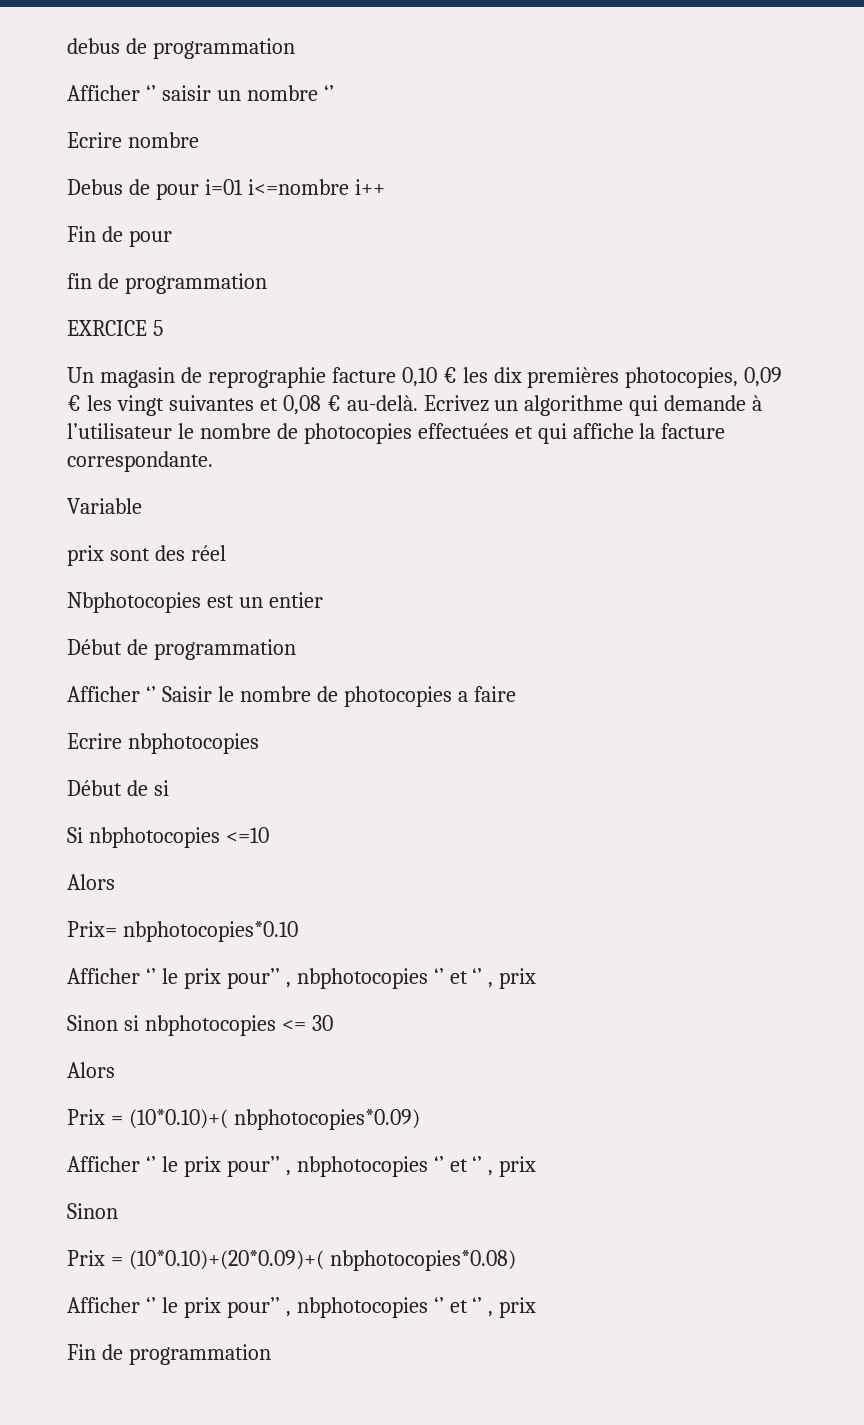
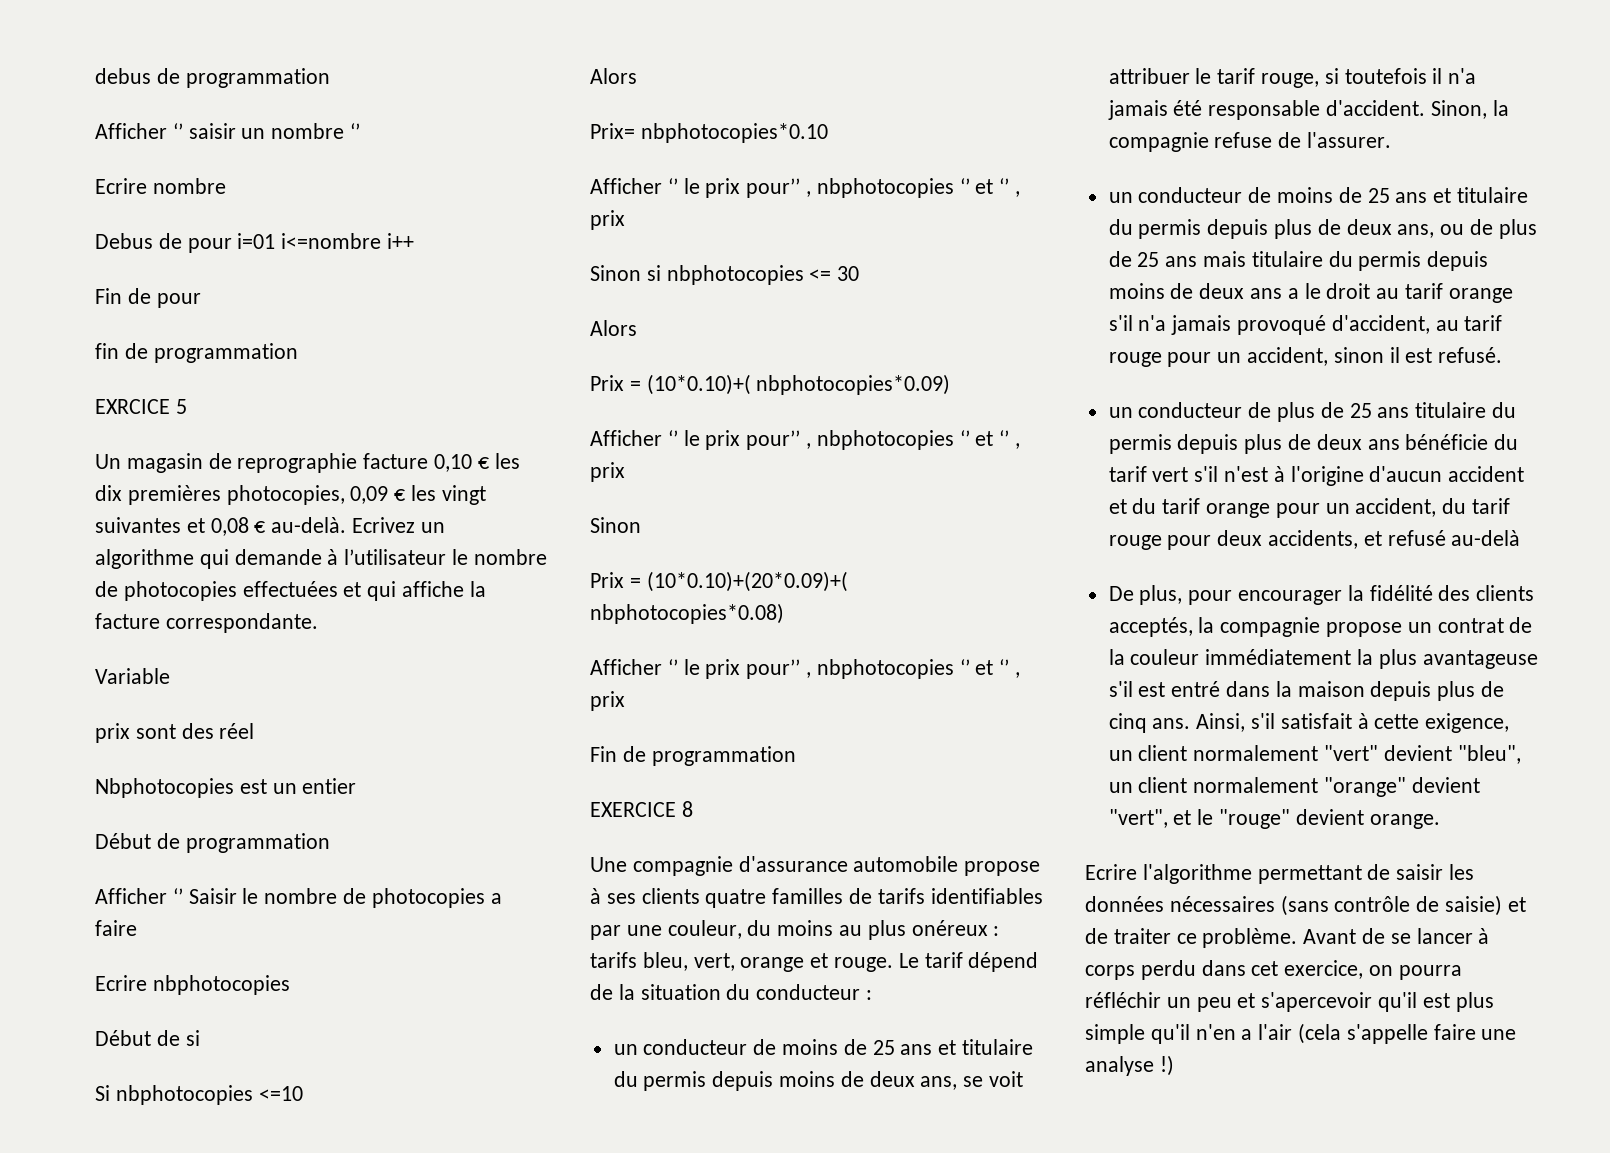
(271, 1354) none -> [590,801,693,817] [590,856,1041,876] [590,888,1043,908] [590,920,1000,940] [590,952,1039,972] [590,984,873,1000] [613,1039,1034,1055] [613,1071,1024,1091] [1108,68,1477,88] [1107,100,1509,120] [1108,132,1392,152] [1108,187,1529,203] [1108,219,1537,239] [1108,251,1489,271] [1108,283,1513,303] [1108,315,1503,335] [1108,347,1503,367] [1108,402,1517,422] [1108,434,1519,454] [1108,466,1525,486] [1108,498,1511,518] [1108,530,1521,550] [1108,585,1535,605] [1108,617,1533,637] [1108,649,1538,669] [1108,681,1505,701] [1108,713,1510,733] [1108,745,1521,764] [1108,777,1480,797] [1108,809,1440,829] [1085,864,1475,884] [1085,895,1526,916] [1085,928,1490,948] [1085,960,1462,980] [1085,992,1494,1012] [1085,1023,1517,1044] [1085,1055,1174,1076] // EXERCICE 8 // Une compagnie d'assurance automobile propose à ses clients quatre familles de tarifs identifiables par une couleur, du moins au plus onéreux : tarifs bleu, vert, orange et rouge. Le tarif dépend de la situation du conducteur : // un conducteur de moins de 25 ans et titulaire du permis depuis moins de deux ans, se voit attribuer le tarif rouge, si toutefois il n'a jamais été responsable d'accident. Sinon, la compagnie refuse de l'assurer. // un conducteur de moins de 25 ans et titulaire du permis depuis plus de deux ans, ou de plus de 25 ans mais titulaire du permis depuis moins de deux ans a le droit au tarif orange s'il n'a jamais provoqué d'accident, au tarif rouge pour un accident, sinon il est refusé. // un conducteur de plus de 25 ans titulaire du permis depuis plus de deux ans bénéficie du tarif vert s'il n'est à l'origine d'aucun accident et du tarif orange pour un accident, du tarif rouge pour deux accidents, et refusé au-delà // De plus, pour encourager la fidélité des clients acceptés, la compagnie propose un contrat de la couleur immédiatement la plus avantageuse s'il est entré dans la maison depuis plus de cinq ans. Ainsi, s'il satisfait à cette exigence, un client normalement "vert" devient "bleu", un client normalement "orange" devient "vert", et le "rouge" devient orange. // Ecrire l'algorithme permettant de saisir les données nécessaires (sans contrôle de saisie) et de traiter ce problème. Avant de se lancer à corps perdu dans cet exercice, on pourra réfléchir un peu et s'apercevoir qu'il est plus simple qu'il n'en a l'air (cela s'appelle faire une analyse !)

